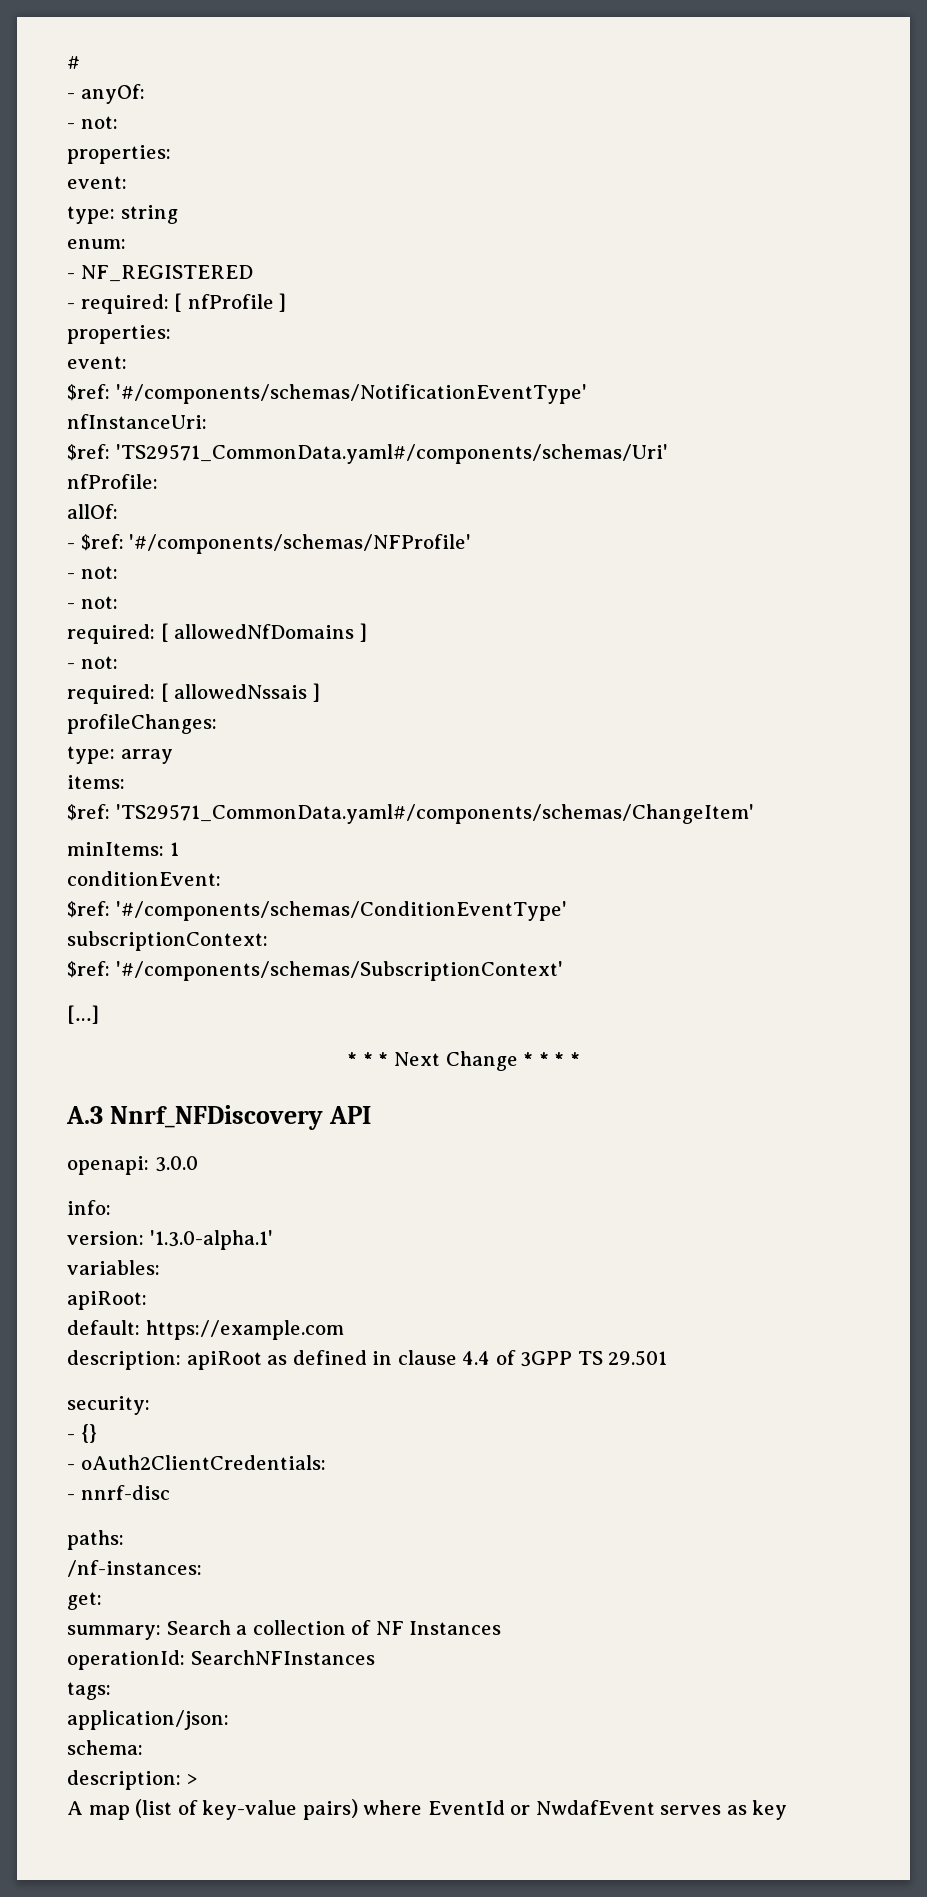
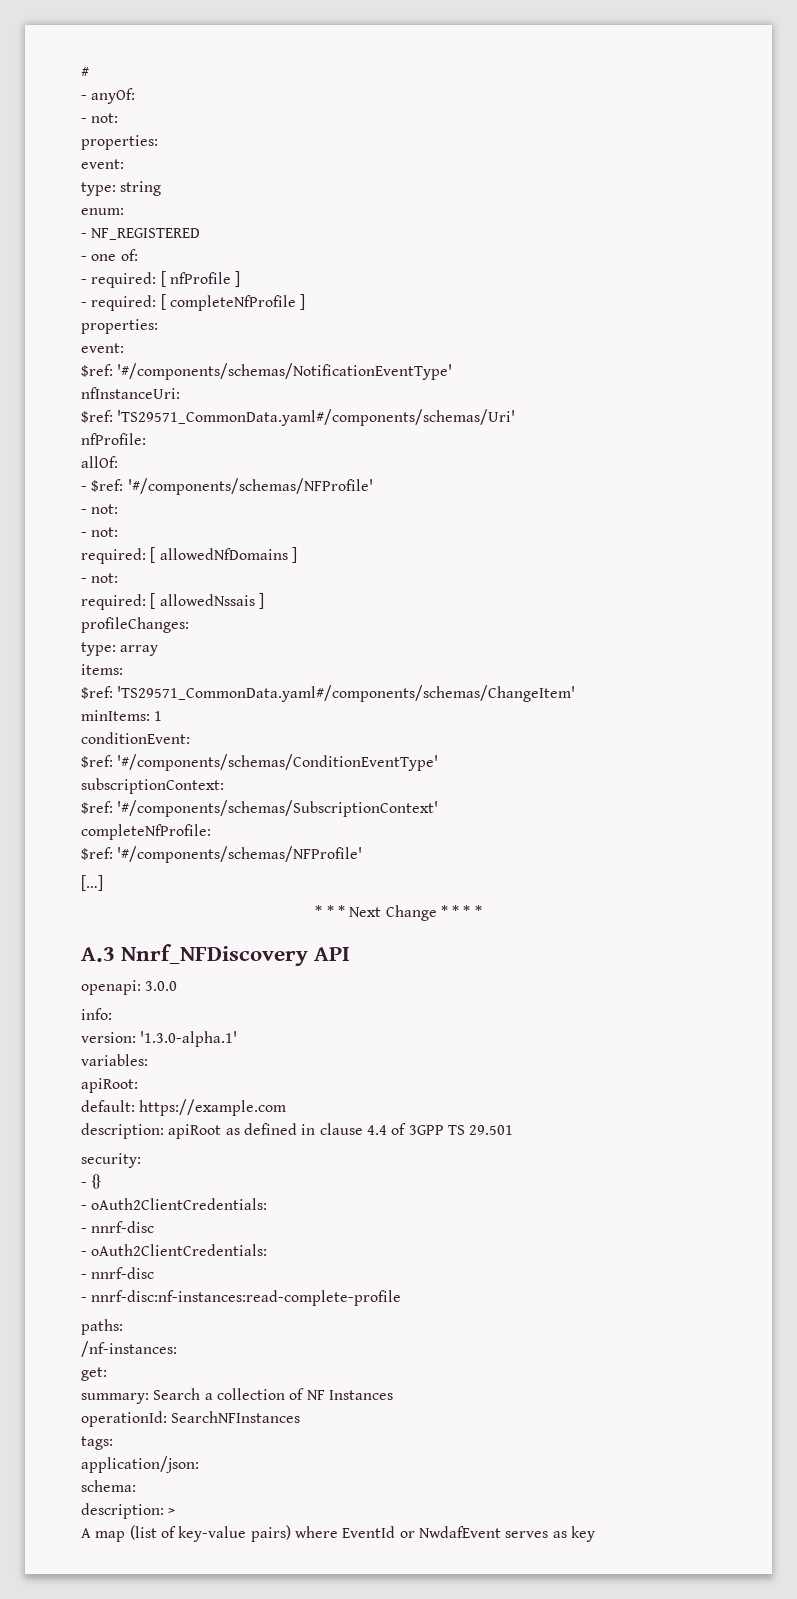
(253, 273) none -> [81,249,138,261] // - one of:
(287, 302) none -> [81,294,306,311] // - required: [ completeNfProfile ]
(563, 971) none -> [81,824,211,840] [81,846,363,863] // completeNfProfile: // $ref: '#/components/schemas/NFProfile'
(170, 1492) none -> [81,1244,268,1256] [81,1267,155,1279] [81,1290,402,1306] // - oAuth2ClientCredentials: // - nnrf-disc // - nnrf-disc:nf-instances:read-complete-profile

